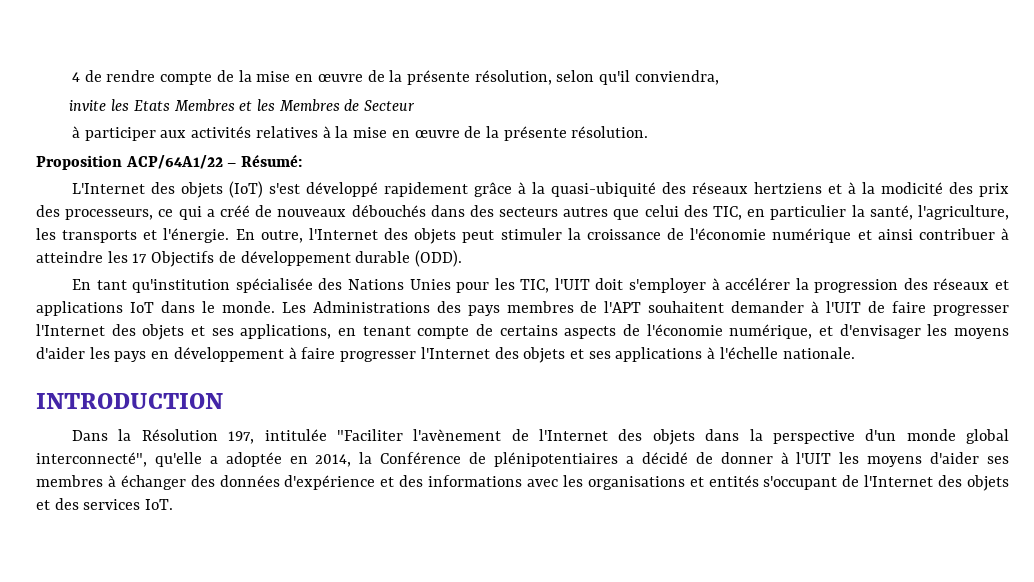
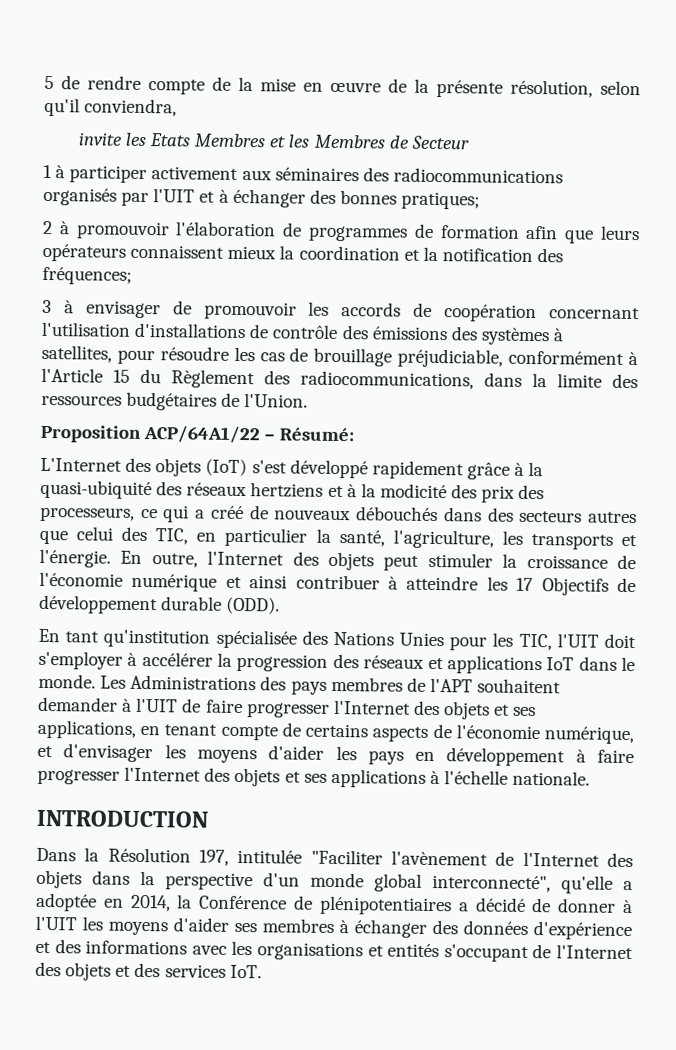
[72,72,81,82] 4 -> [44,75,54,90] 5
(416, 105) none -> [43,164,52,179] 1
[160,126,649,141] aux activités relatives à la mise en œuvre de la présente résolution. -> [151,166,563,184] [43,187,481,210] [42,220,640,244] [42,243,564,263] [42,266,132,285] [42,299,641,323] [41,321,565,346] [41,344,639,368] [41,367,638,390] [41,391,309,411] activement aux séminaires des radiocommunications organisés par l'UIT et à échanger des bonnes pratiques; // 2 à promouvoir l'élaboration de programmes de formation afin que leurs opérateurs connaissent mieux la coordination et la notification des fréquences; // 3 à envisager de promouvoir les accords de coopération concernant l'utilisation d'installations de contrôle des émissions des systèmes à satellites, pour résoudre les cas de brouillage préjudiciable, conformément à l'Article 15 du Règlement des radiocommunications, dans la limite des ressources budgétaires de l'Union.

